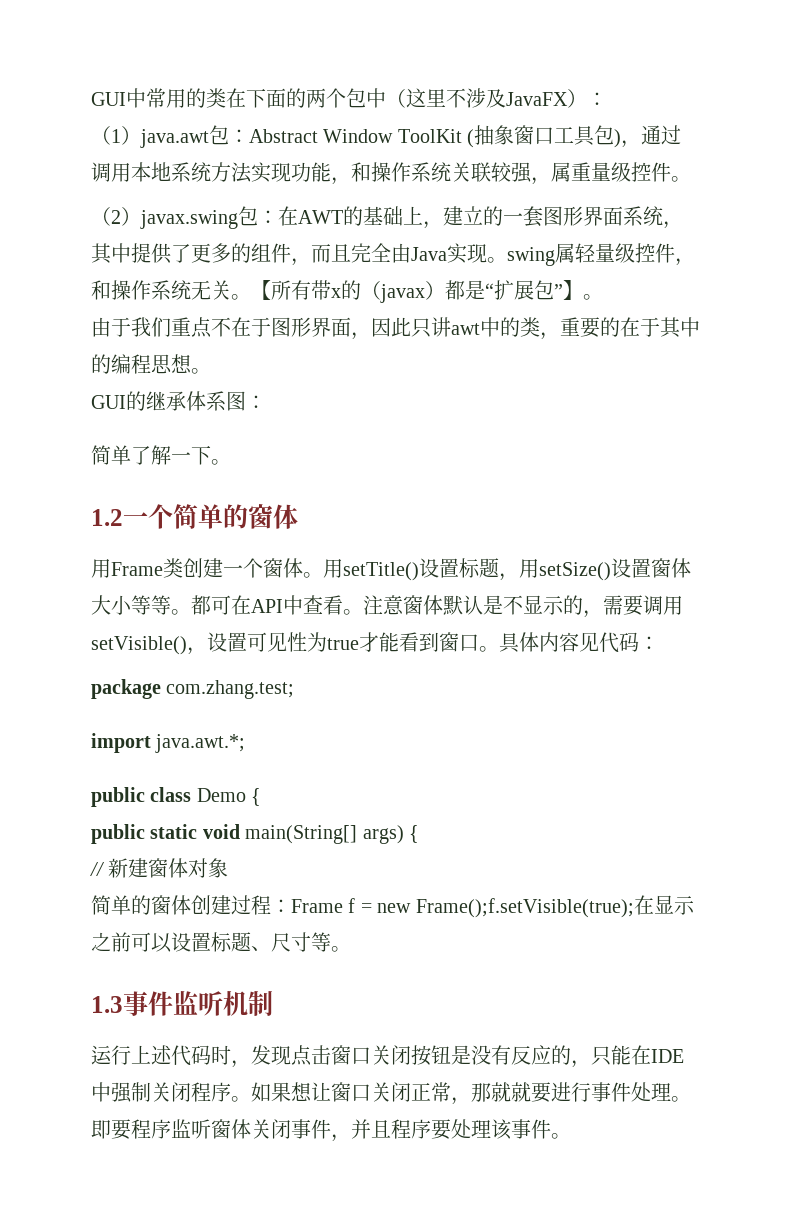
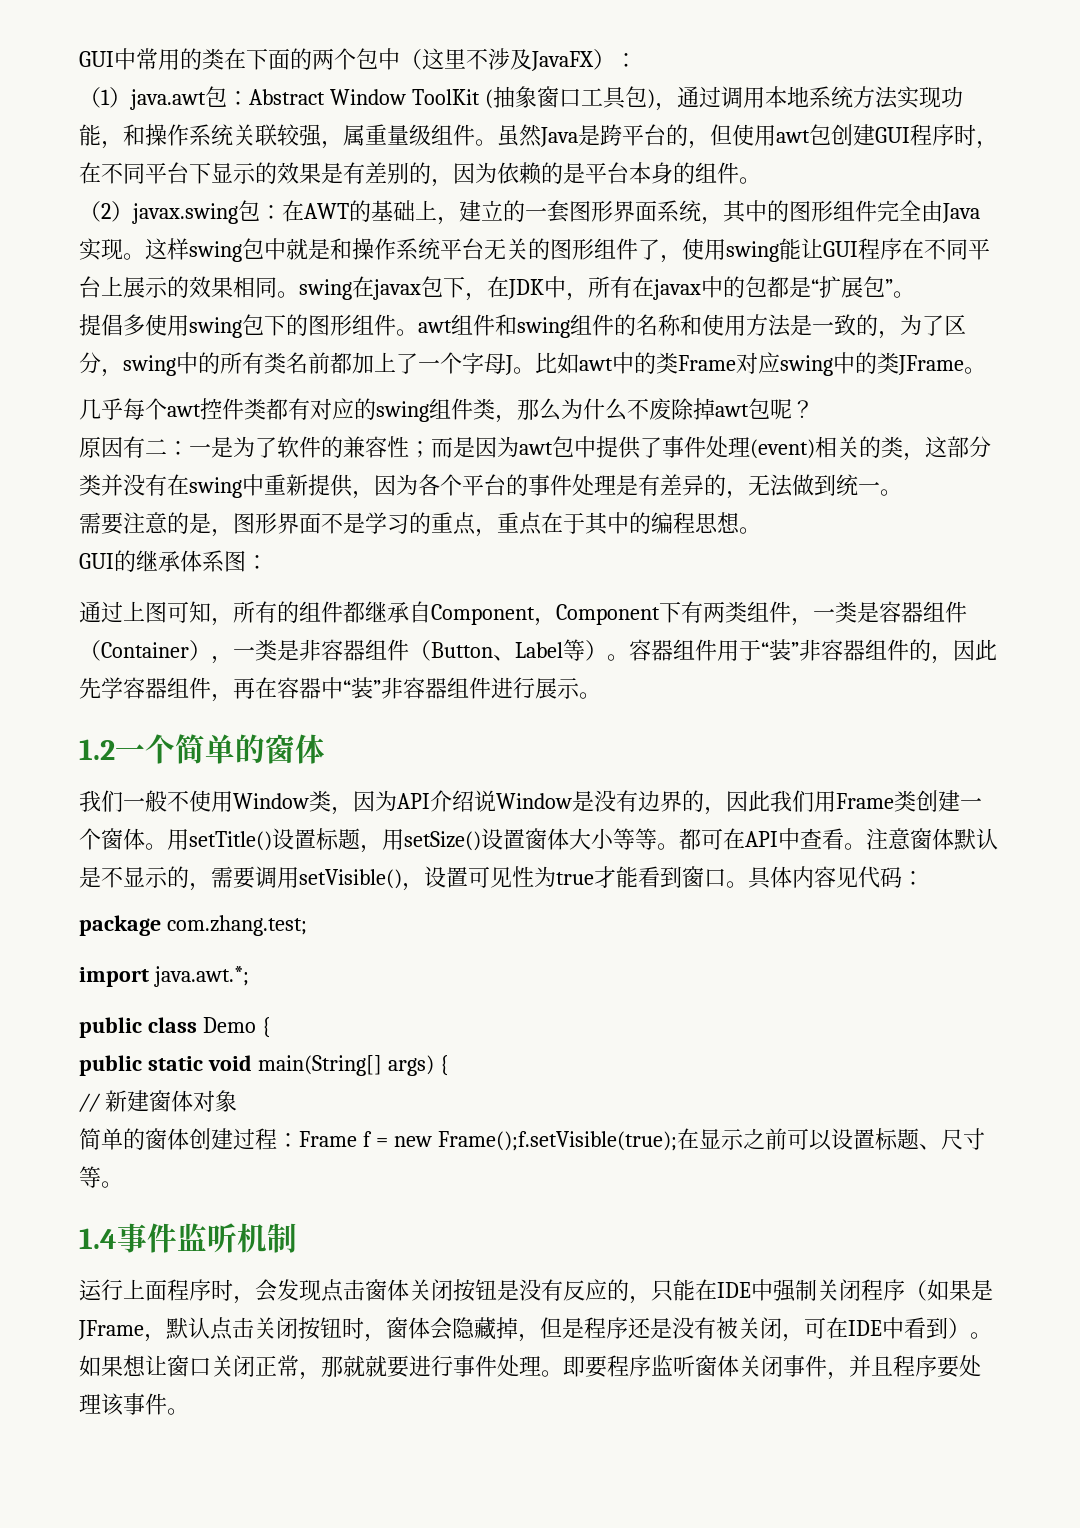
[631,162,651,182] 控 -> [431,124,998,149] [79,162,717,187] 组件。虽然Java是跨平台的，但使用awt包创建GUI程序时，在不同平台下显示的效果是有差别的，因为依赖的是平台本身的组
[131,243,695,266] [91,280,445,303] 提供了更多的组件，而且完全由Java实现。swing属轻量级控件，和操作系统无关。【所有带x的（javax） -> [767,200,980,223] [79,238,990,263] [79,276,767,301] 的图形组件完全由Java实现。这样swing包中就是和操作系统平台无关的图形组件了，使用swing能让GUI程序在不同平台上展示的效果相同。swing在javax包下，在JDK中，所有在javax中的包
[563,280,603,300] [91,317,620,340] 】。 // 由于我们重点不在于图形界面，因此只讲awt中的类，重要的 -> [893,291,915,298] [79,314,966,339] [79,352,986,377] [79,398,814,423] [79,436,991,461] [79,474,902,499] [79,512,542,537] 。 // 提倡多使用swing包下的图形组件。awt组件和swing组件的名称和使用方法是一致的，为了区分，swing中的所有类名前都加上了一个字母J。比如awt中的类Frame对应swing中的类JFrame。 // 几乎每个awt控件类都有对应的swing组件类，那么为什么不废除掉awt包呢？ // 原因有二：一是为了软件的兼容性；而是因为awt包中提供了事件处理(event)相关的类，这部分类并没有在swing中重新提供，因为各个平台的事件处理是有差异的，无法做到统一。 // 需要注意的是，图形界面不是学习的重点，重点
[91,445,211,465] 简单了解一下 -> [79,601,967,626] [79,639,997,664] [79,677,580,702] 通过上图可知，所有的组件都继承自Component，Component下有两类组件，一类是容器组件（Container），一类是非容器组件（Button、Label等）。容器组件用于“装”非容器组件的，因此先学容器组件，再在容器中“装”非容器组件进行展示
(298, 516) none -> [79,790,814,815] 我们一般不使用Window类，因为API介绍说Window是没有边界的，因此我们
[91,996,123,1013] 1.3 -> [79,1228,117,1249] 1.4
[151,1045,251,1068] 述代码时， -> [145,1279,277,1304] 面程序时，会
[351,1047,371,1065] 口 -> [387,1279,409,1301] 体
(231, 1092) none -> [905,1279,993,1301] [78,1317,970,1342] （如果是JFrame，默认点击关闭按钮时，窗体会隐藏掉，但是程序还是没有被关闭，可在IDE中看到）

